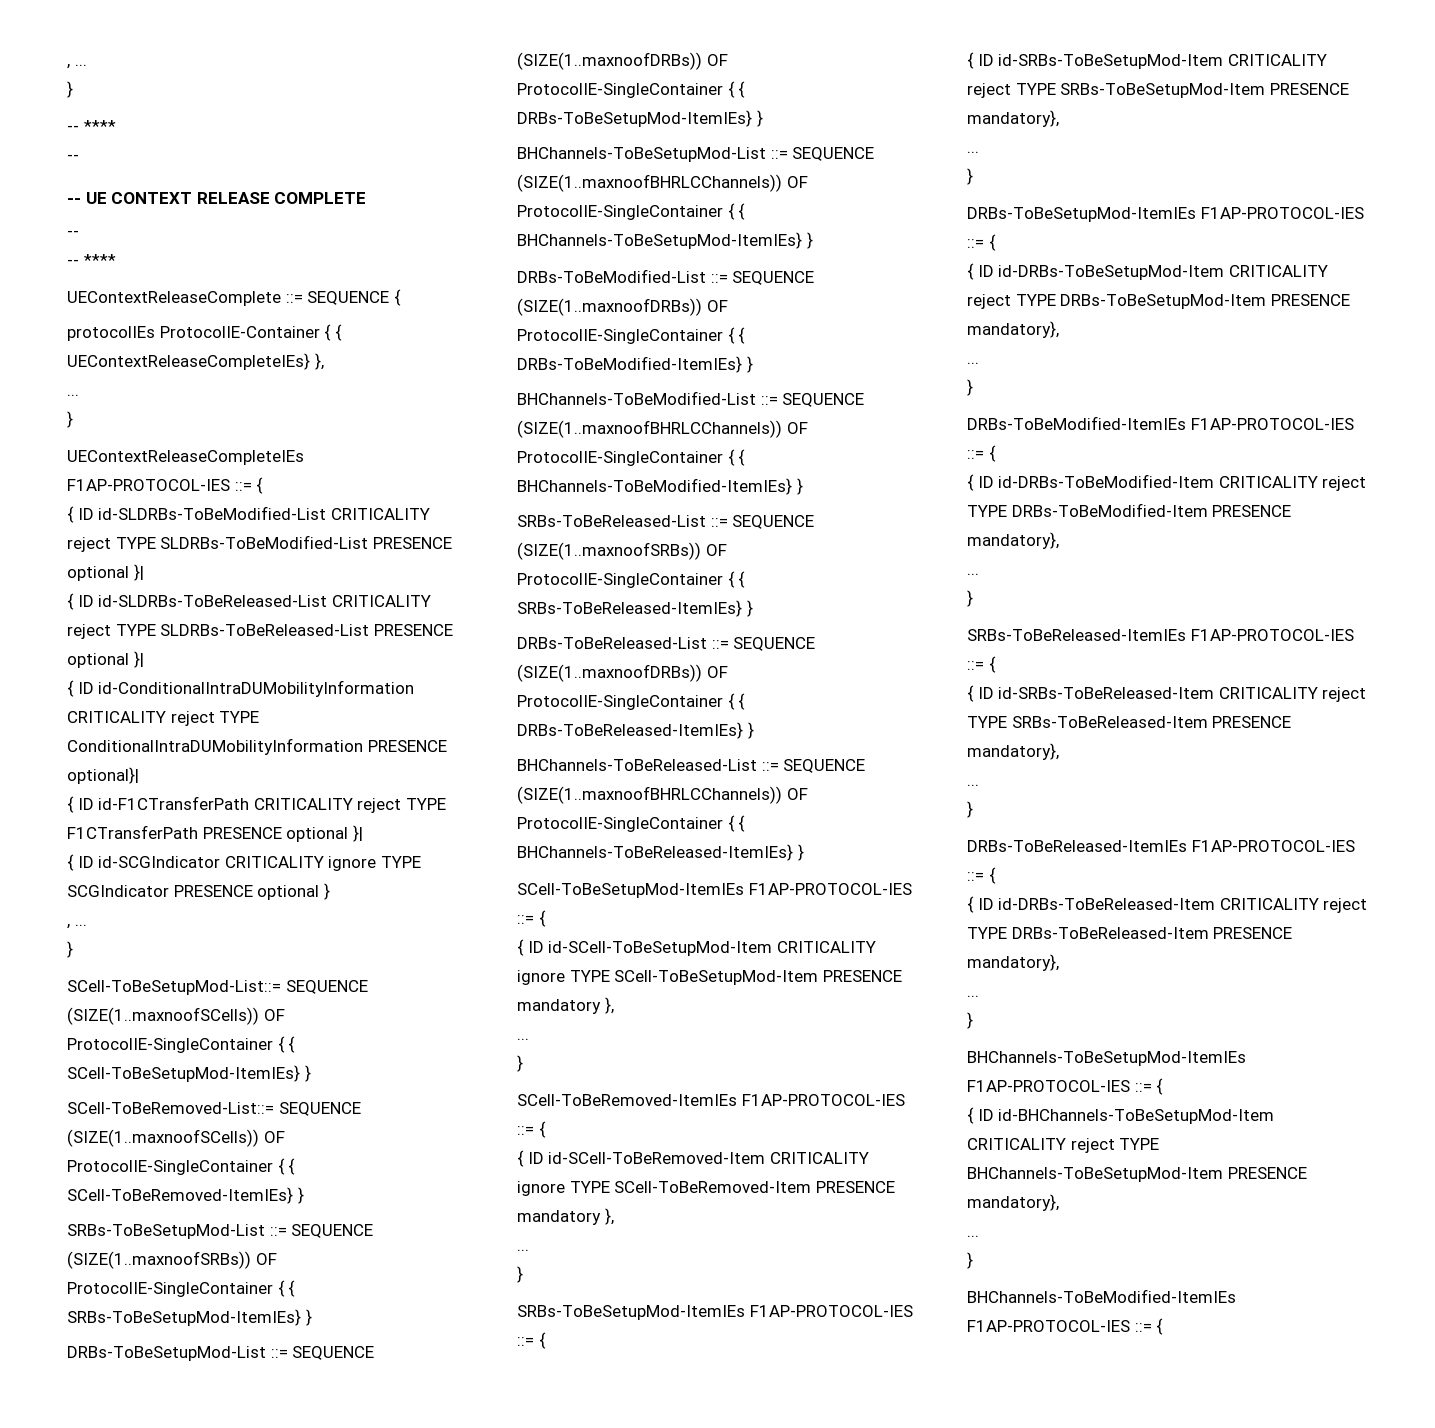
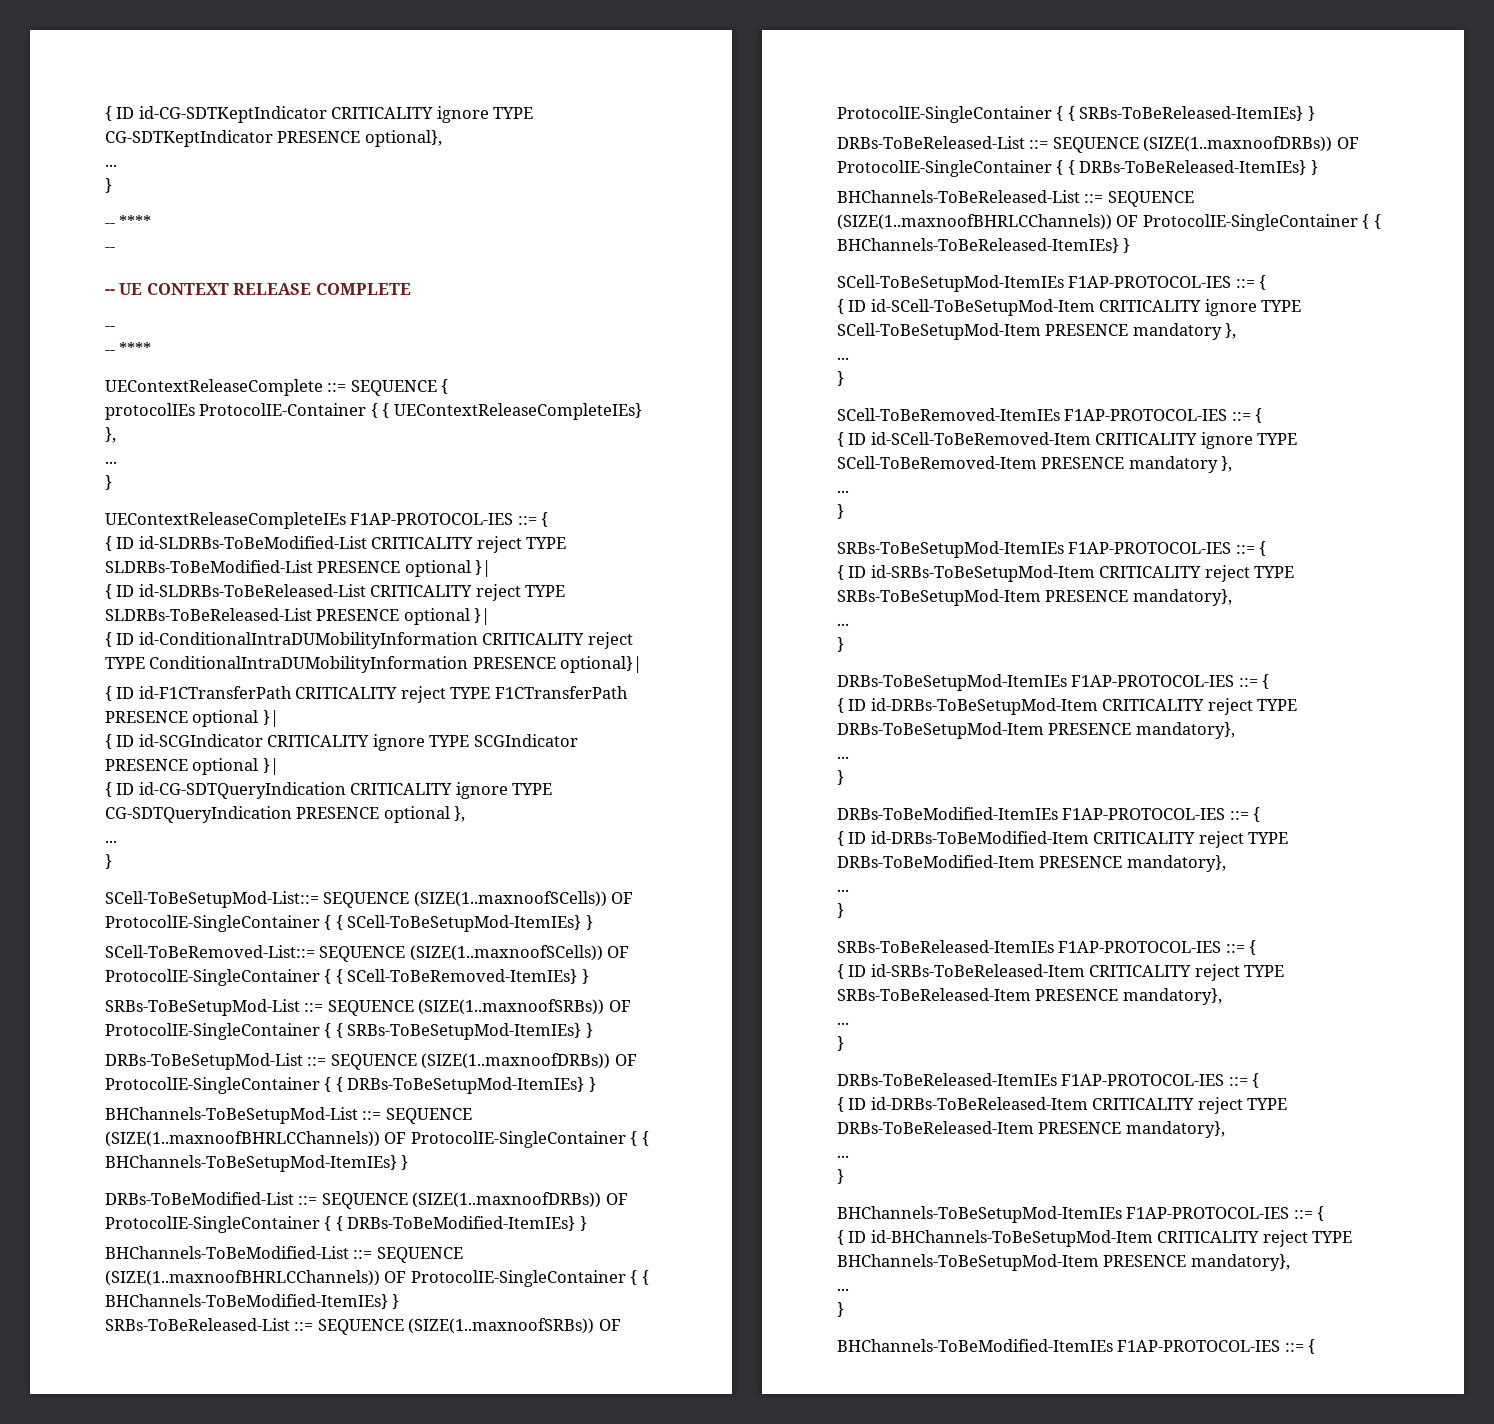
[67,64,70,69] , -> [105,106,534,123] [105,130,442,147] { ID id-CG-SDTKeptIndicator CRITICALITY ignore TYPE CG-SDTKeptIndicator PRESENCE optional}, //
[323,883,330,900] [67,924,70,929] } // , -> [262,758,279,775] [105,782,553,799] [105,806,466,823] }| // { ID id-CG-SDTQueryIndication CRITICALITY ignore TYPE CG-SDTQueryIndication PRESENCE optional }, //

